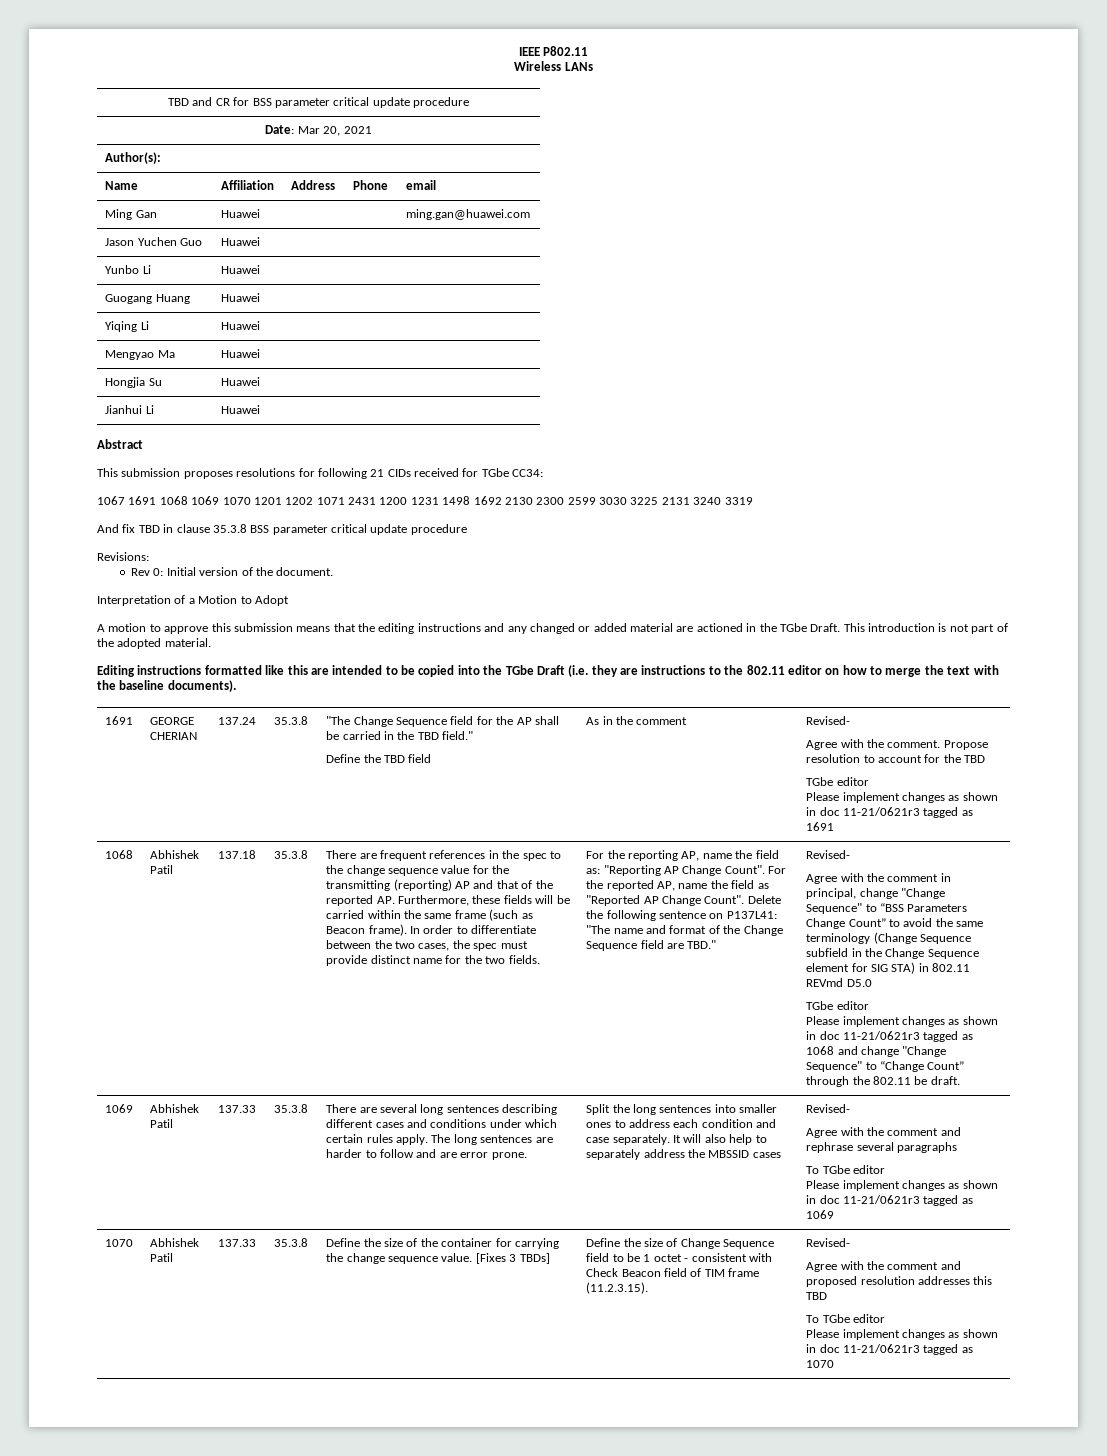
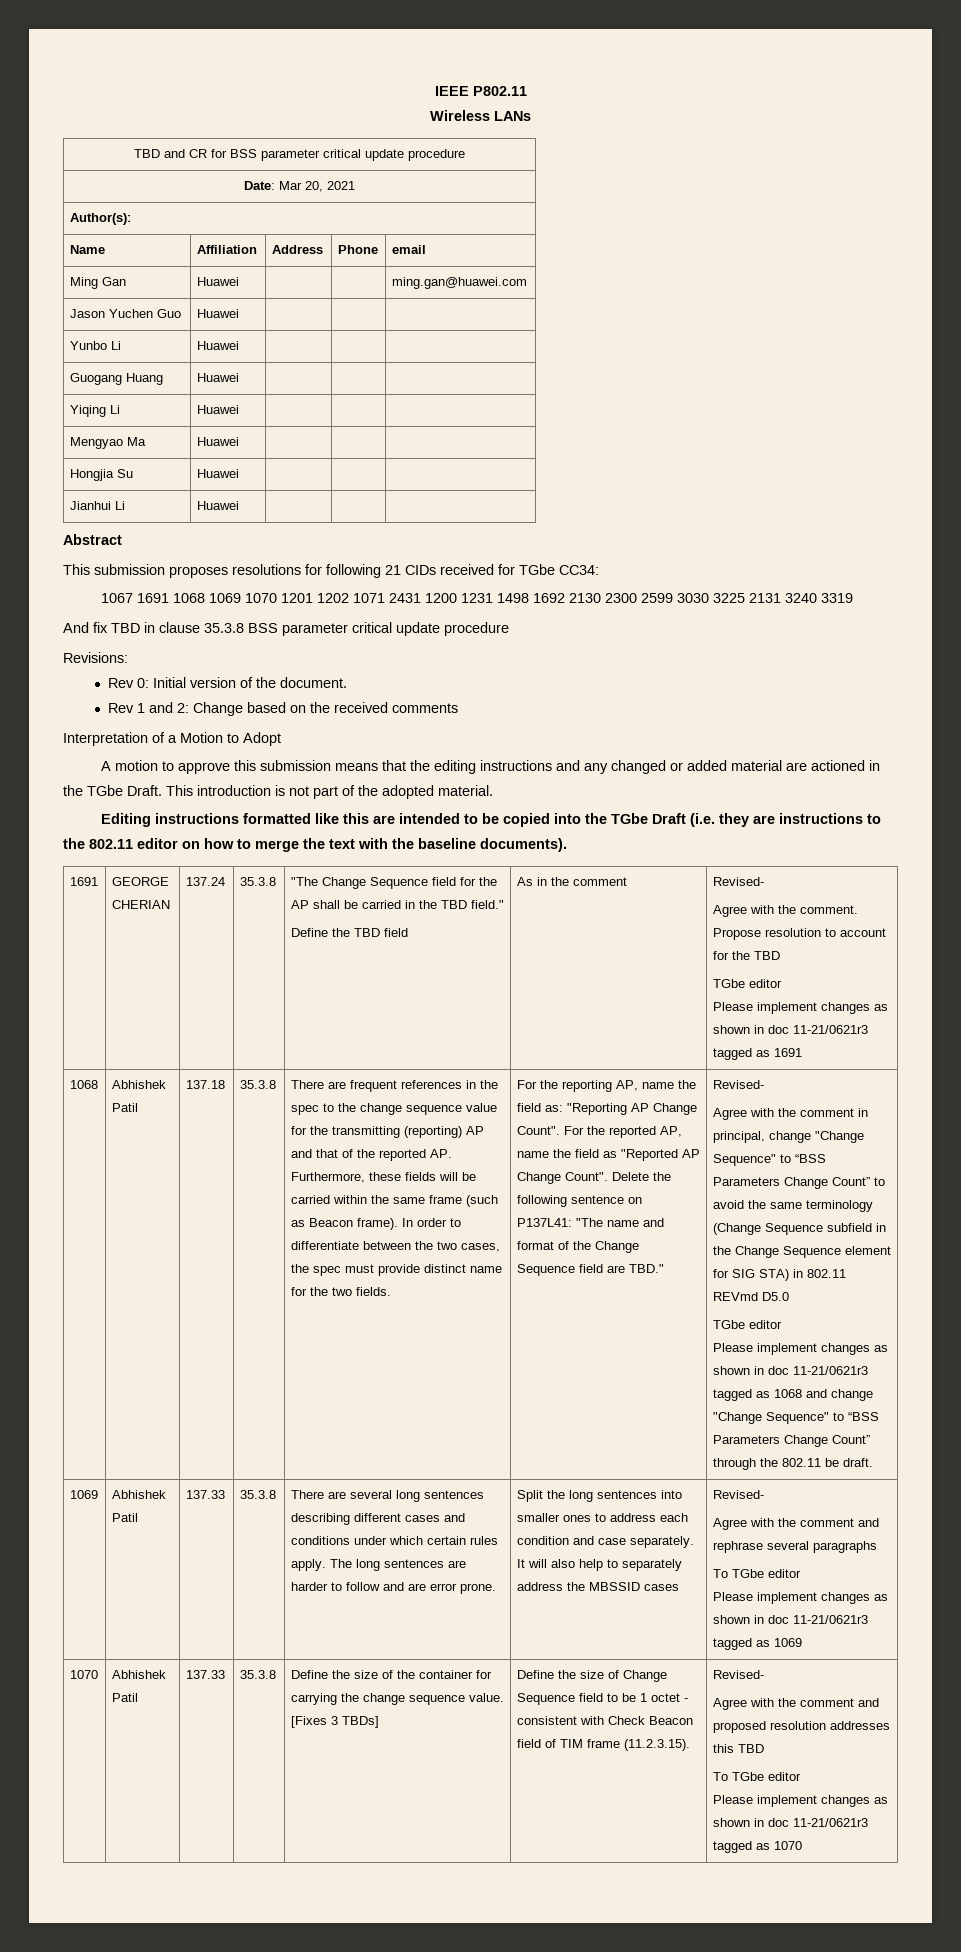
(334, 571) none -> [107,702,458,716] // Rev 1 and 2: Change based on the received comments
[880,1061,925,1072] “Change -> [847,1412,879,1421] [712,1435,828,1447] “BSS Parameters Change

